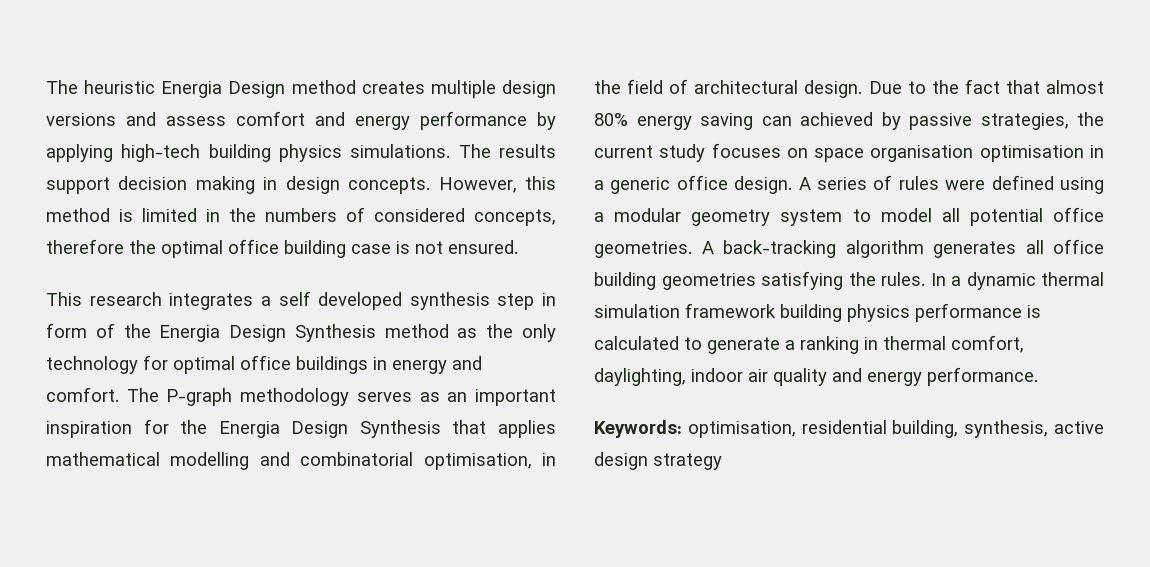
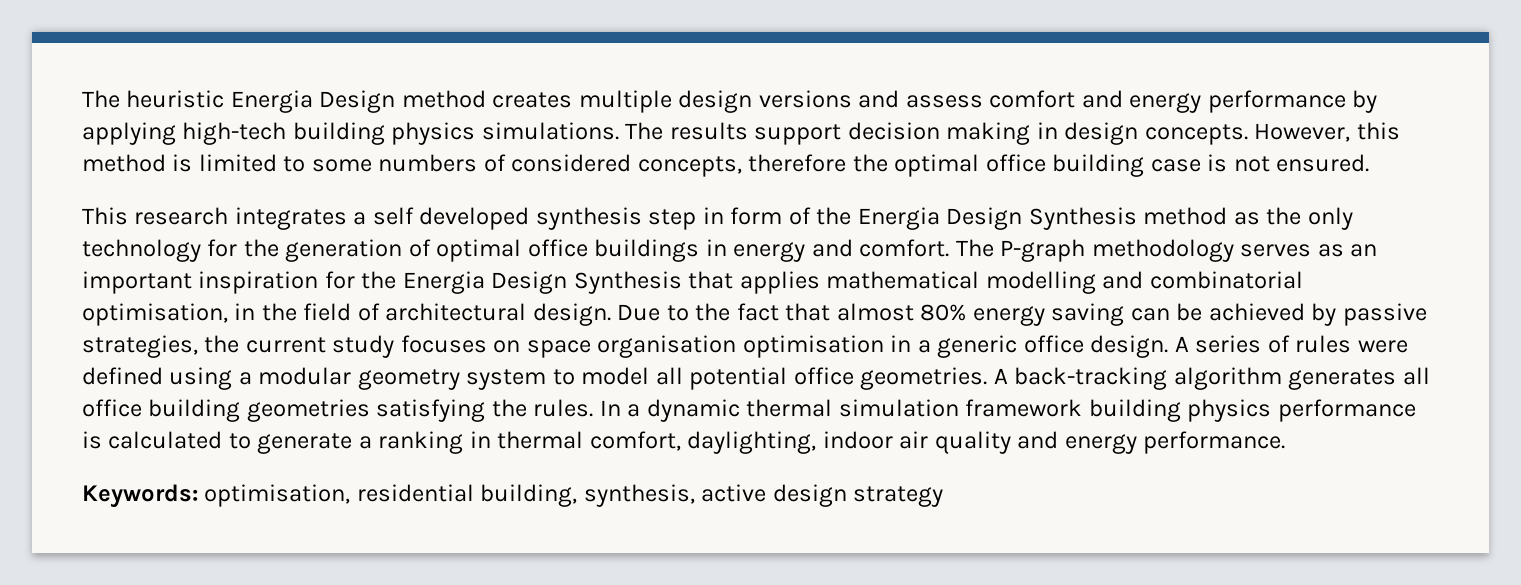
[206,208,256,222] in the -> [283,156,372,172] to some
(168, 362) none -> [243,239,431,262] the generation of
(792, 121) none -> [1176,303,1203,321] be

